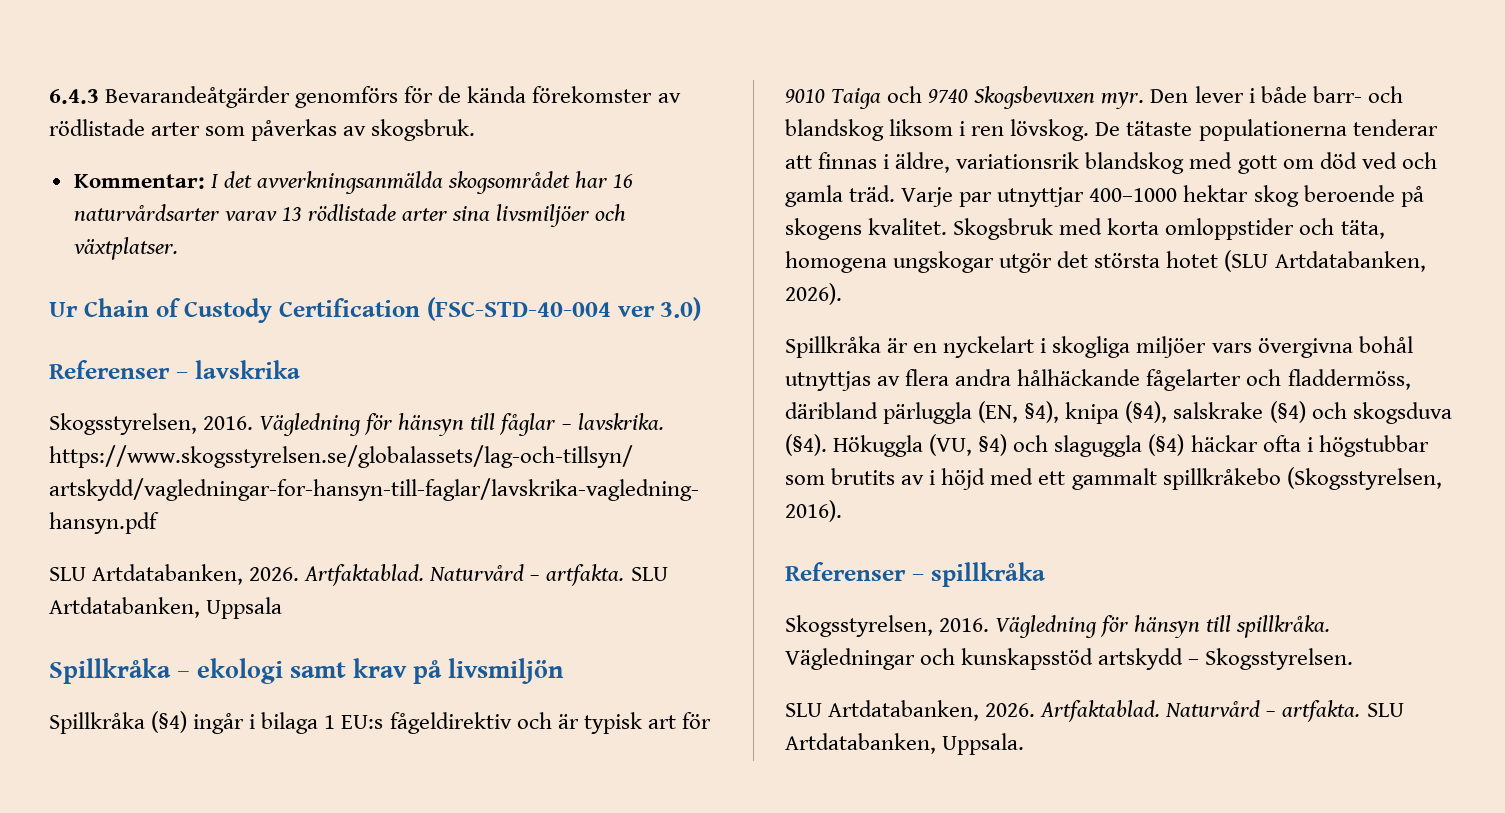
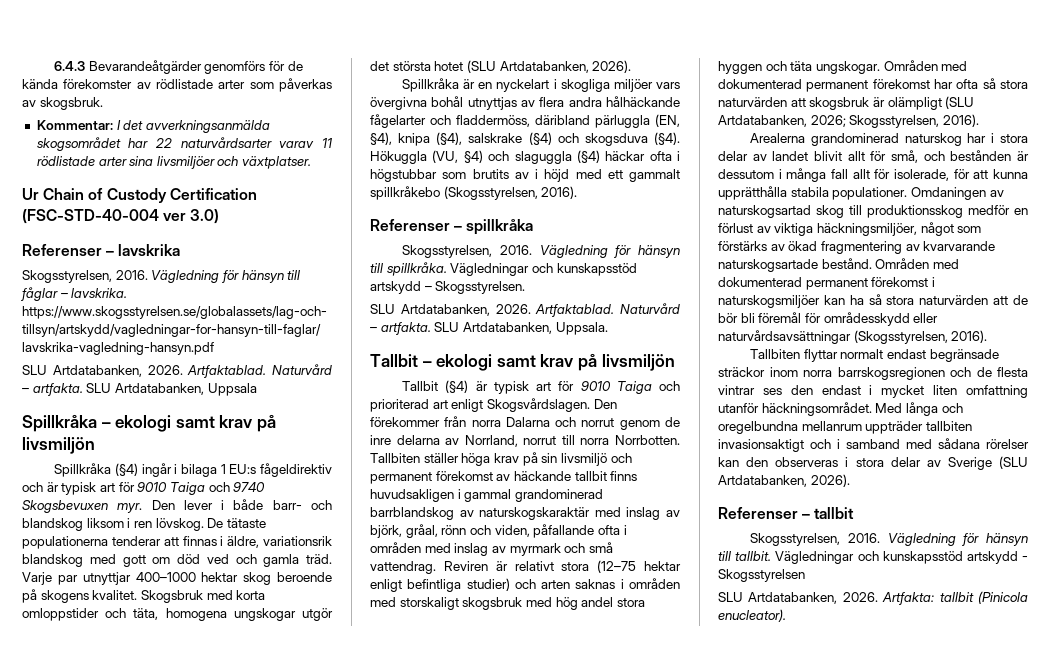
[613,174,634,188] 16 -> [155,138,173,148] 22
[281,207,302,221] 13 -> [321,138,332,148] 11
(1025, 744) none -> [370,353,675,371] [402,380,680,394] [370,398,617,412] [370,416,680,430] [370,435,680,447] [370,452,632,466] [370,471,638,484] [370,489,603,502] [370,507,680,520] [370,524,627,538] [370,542,613,556] [370,560,681,574] [370,578,680,592] [370,597,645,610] [718,60,968,74] [718,78,1028,92] [718,96,975,110] [718,114,979,128] [750,133,1028,146] [718,150,1029,163] [718,168,1028,182] [718,186,1004,200] [718,205,1028,218] [718,222,982,236] [718,241,996,254] [718,258,959,272] [718,277,935,290] [718,294,1028,308] [718,312,939,326] [718,330,988,344] [750,349,999,362] [718,367,1028,380] [718,385,1028,398] [718,402,963,416] [718,421,972,434] [718,438,1029,452] [718,456,1028,470] [718,474,850,487] [718,507,855,519] [750,533,1028,546] [718,551,1028,564] [718,569,805,582] [718,591,1028,605] [718,609,786,622] // Tallbit – ekologi samt krav på livsmiljön // Tallbit (§4) är typisk art för 9010 Taiga och prioriterad art enligt Skogsvårdslagen. Den förekommer från norra Dalarna och norrut genom de inre delarna av Norrland, norrut till norra Norrbotten. Tallbiten ställer höga krav på sin livsmiljö och permanent förekomst av häckande tallbit finns huvudsakligen i gammal grandominerad barrblandskog av naturskogskaraktär med inslag av björk, gråal, rönn och viden, påfallande ofta i områden med inslag av myrmark och små vattendrag. Reviren är relativt stora (12–75 hektar enligt befintliga studier) och arten saknas i områden med storskaligt skogsbruk med hög andel stora hyggen och täta ungskogar. Områden med dokumenterad permanent förekomst har ofta så stora naturvärden att skogsbruk är olämpligt (SLU Artdatabanken, 2026; Skogsstyrelsen, 2016). // Arealerna grandominerad naturskog har i stora delar av landet blivit allt för små, och bestånden är dessutom i många fall allt för isolerade, för att kunna upprätthålla stabila populationer. Omdaningen av naturskogsartad skog till produktionsskog medför en förlust av viktiga häckningsmiljöer, något som förstärks av ökad fragmentering av kvarvarande naturskogsartade bestånd. Områden med dokumenterad permanent förekomst i naturskogsmiljöer kan ha så stora naturvärden att de bör bli föremål för områdesskydd eller naturvårdsavsättningar (Skogsstyrelsen, 2016). // Tallbiten flyttar normalt endast begränsade sträckor inom norra barrskogsregionen och de flesta vintrar ses den endast i mycket liten omfattning utanför häckningsområdet. Med långa och oregelbundna mellanrum uppträder tallbiten invasionsaktigt och i samband med sådana rörelser kan den observeras i stora delar av Sverige (SLU Artdatabanken, 2026). // Referenser – tallbit // Skogsstyrelsen, 2016. Vägledning för hänsyn till tallbit. Vägledningar och kunskapsstöd artskydd - Skogsstyrelsen // SLU Artdatabanken, 2026. Artfakta: tallbit (Pinicola enucleator).

